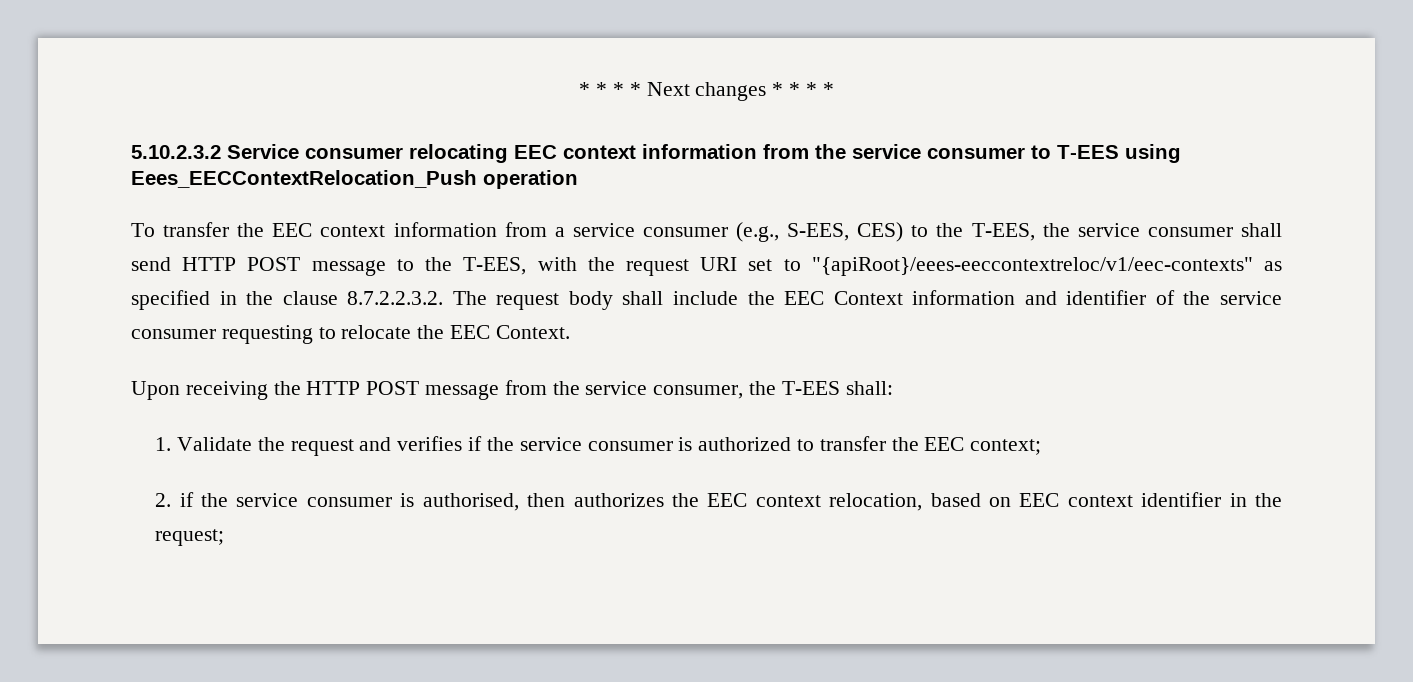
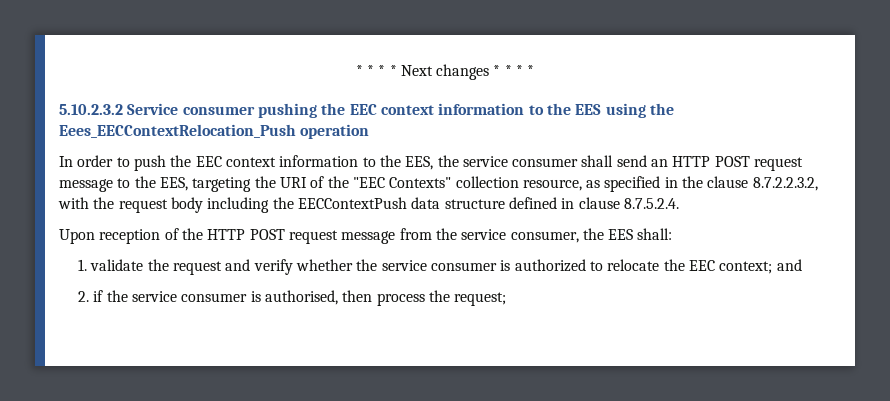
[409,144,1181,163] [131,170,578,189] [131,222,1035,242] relocating EEC context information from the service consumer to T-EES using Eees_EECContextRelocation_Push operation // To transfer the EEC context information from a service consumer (e.g., S-EES, CES) to the T-EES, -> [257,103,674,118] [59,124,370,139] [59,155,434,171] pushing the EEC context information to the EES using the Eees_EECContextRelocation_Push operation // In order to push the EEC context information to the EES,
[182,257,301,271] HTTP POST -> [651,156,804,171] an HTTP POST request
[463,257,1253,276] T-EES, with the request URI set to "{apiRoot}/eees-eeccontextreloc/v1/eec-contexts" -> [159,176,582,192] EES, targeting the URI of the "EEC Contexts" collection resource,
[347,290,1282,310] [131,325,570,344] 8.7.2.2.3.2. The request body shall include the EEC Context information and identifier of the service consumer requesting to relocate the EEC Context. -> [752,177,818,191] [58,197,679,213] 8.7.2.2.3.2, with the request body including the EECContextPush data structure defined in clause 8.7.5.2.4.
[185,381,268,400] receiving -> [99,228,179,244] reception of
(420, 388) none -> [288,230,338,244] request
[781,381,840,395] T-EES -> [608,229,634,240] EES
[177,437,253,451] Validate -> [90,259,144,271] validate
[397,436,483,451] verifies if -> [253,259,354,275] verify whether
[819,436,886,451] transfer -> [607,259,660,271] relocate
(1042, 447) none -> [776,259,802,271] and
[573,492,1247,511] authorizes the EEC context relocation, based on EEC context identifier in -> [376,293,425,306] process

